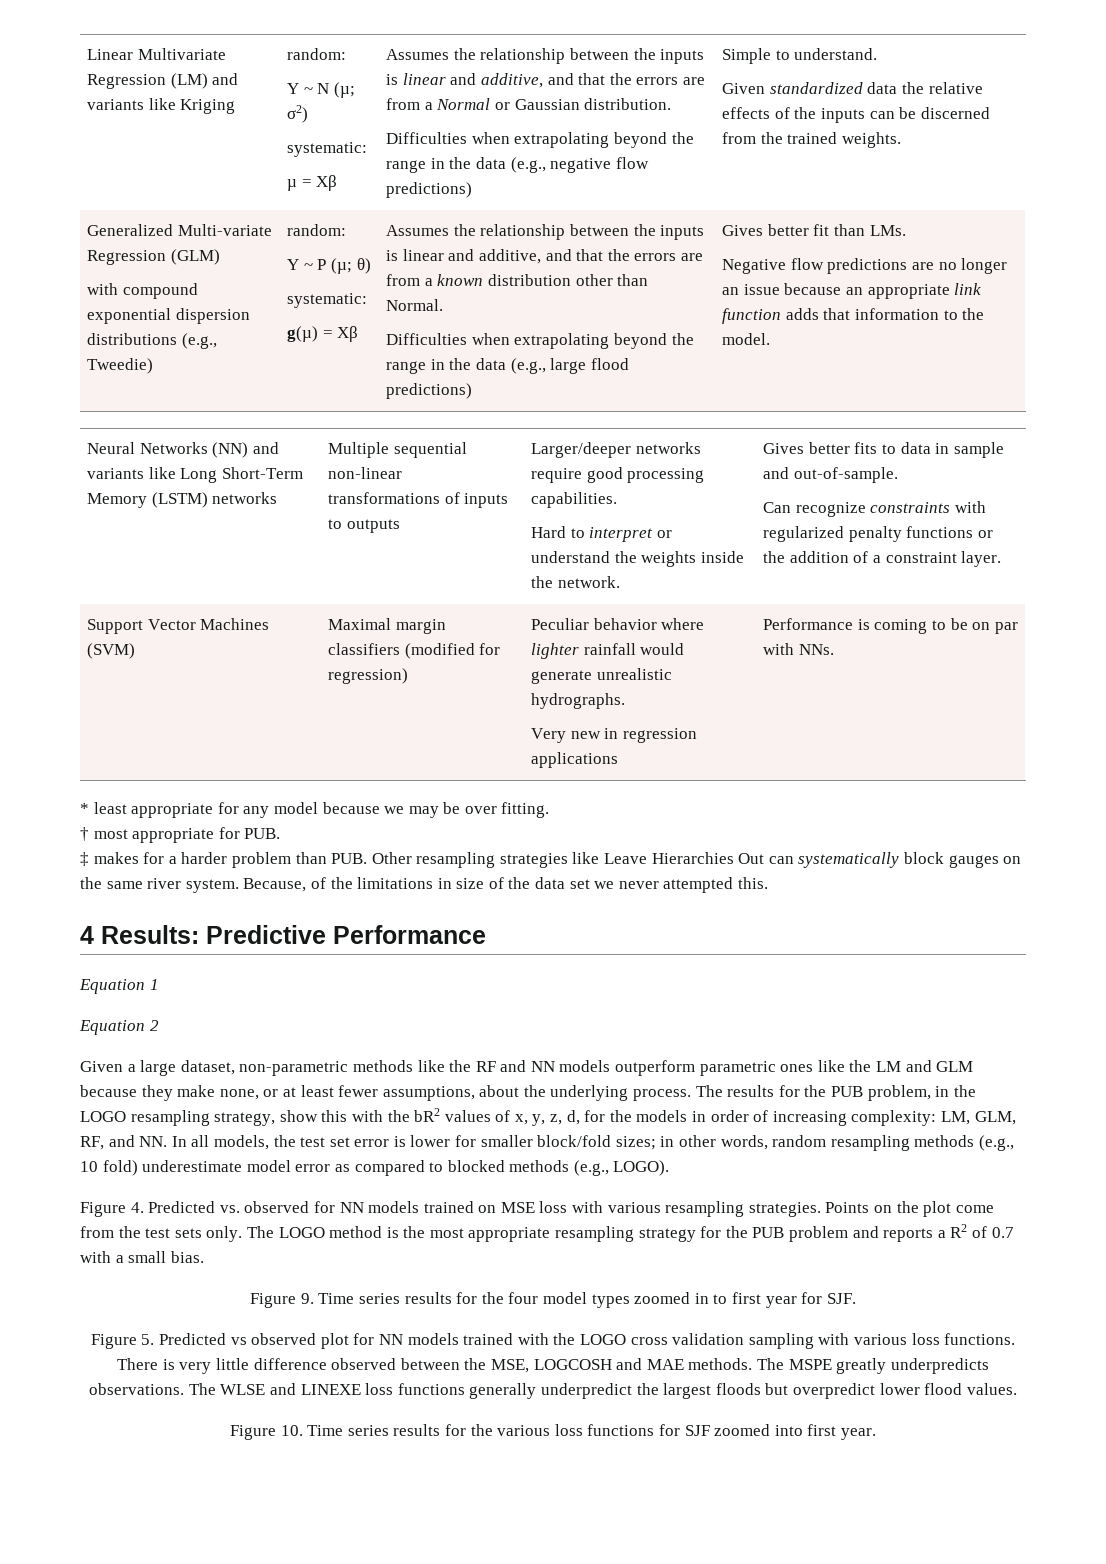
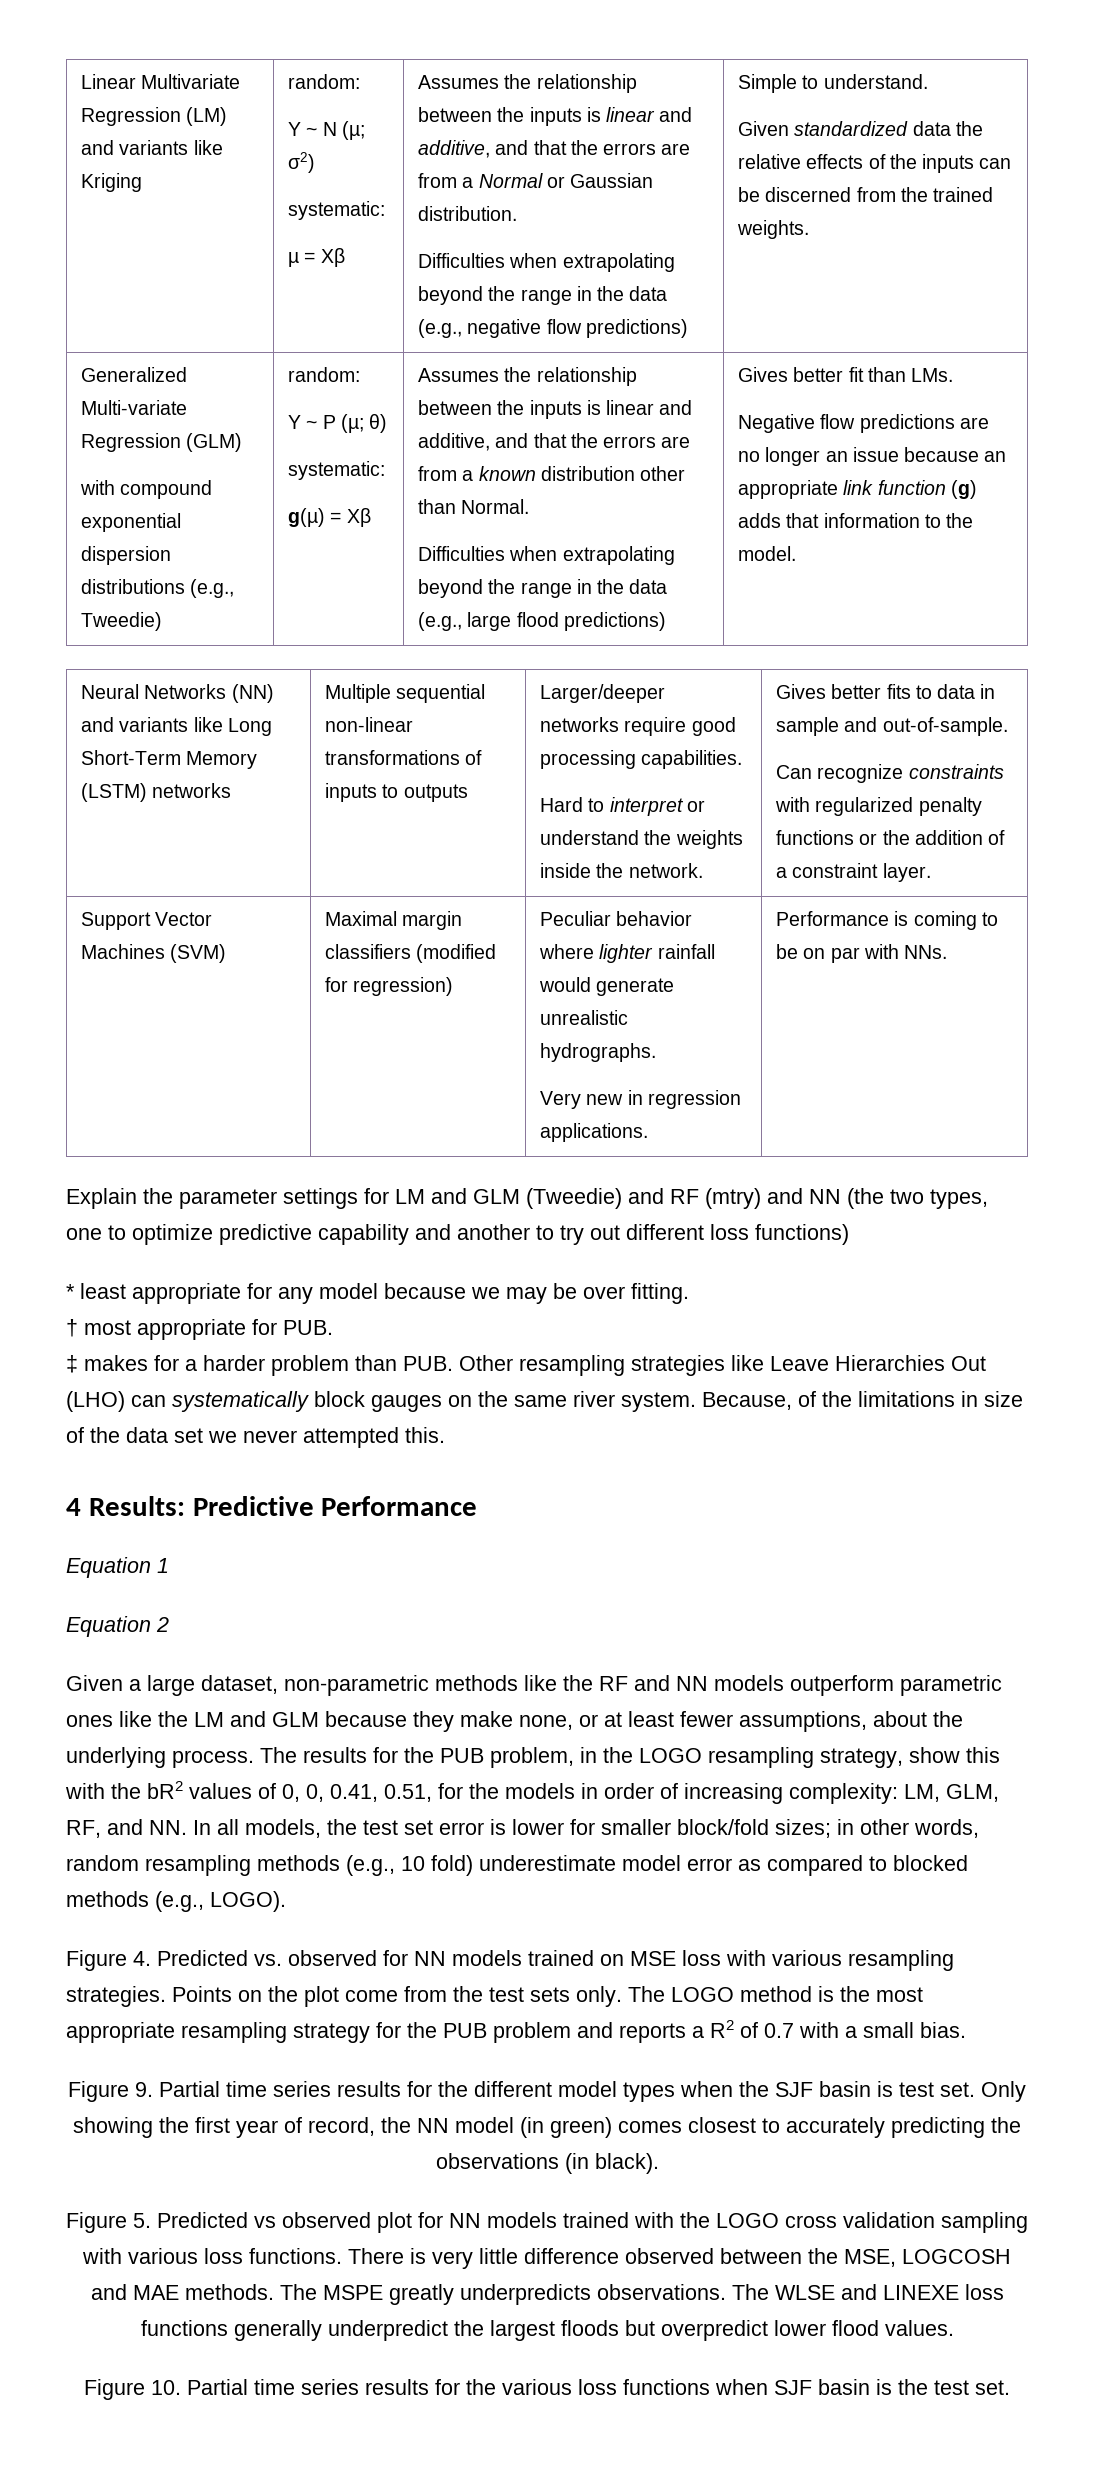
(782, 316) none -> [950,480,977,499] (g)
[531,752,619,768] applications -> [540,1123,649,1142] applications.
(834, 649) none -> [66,1188,988,1209] [66,1224,849,1245] // Explain the parameter settings for LM and GLM (Tweedie) and RF (mtry) and NN (the two types, one to optimize predictive capability and another to try out different loss functions)
(765, 858) none -> [66,1391,125,1412] (LHO)
[514,1110,580,1126] x, y, z, d, -> [282,1784,432,1802] 0, 0, 0.41, 0.51,
[318,1292,539,1304] Time series results for the four -> [159,2081,552,2097] Partial time series results for the different
[634,1292,856,1308] zoomed in to first year for SJF. -> [680,2081,1026,2102] [73,2117,1021,2138] [435,2153,659,2174] when the SJF basin is test set. Only showing the first year of record, the NN model (in green) comes closest to accurately predicting the observations (in black).
[307,1425,344,1436] Time -> [187,2379,295,2395] Partial time
[658,1424,876,1440] for SJF zoomed into first year. -> [715,2379,1010,2395] when SJF basin is the test set.

